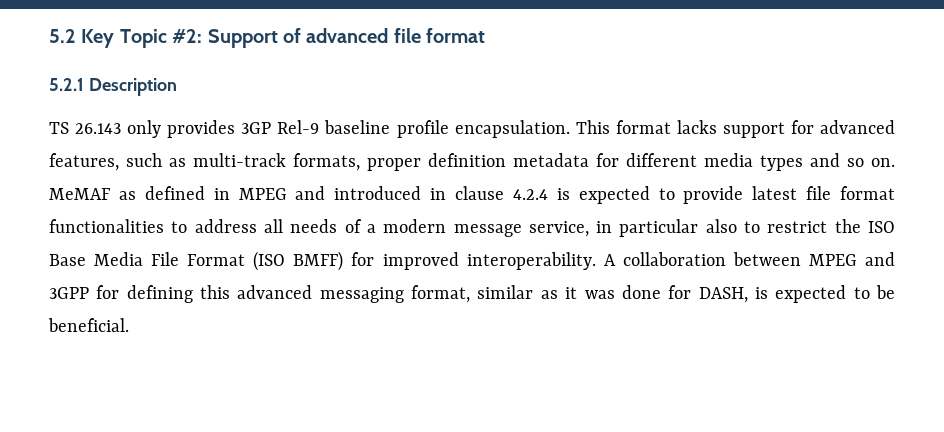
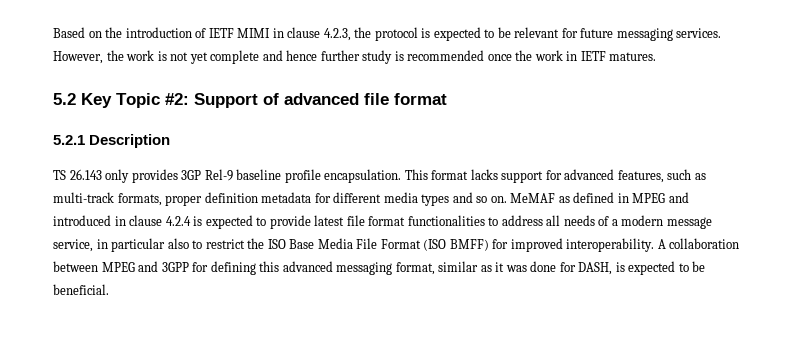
(49, 36) none -> [53,27,722,41] [53,50,657,64] Based on the introduction of IETF MIMI in clause 4.2.3, the protocol is expected to be relevant for future messaging services. However, the work is not yet complete and hence further study is recommended once the work in IETF matures. //

